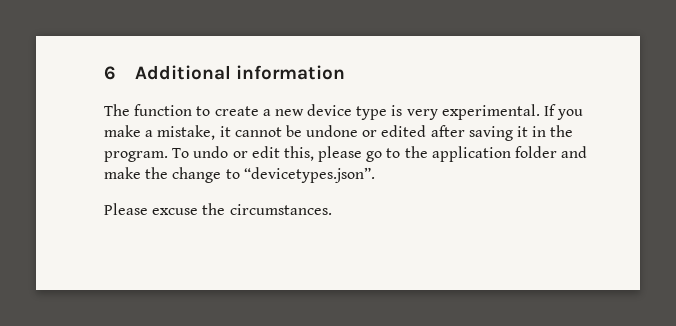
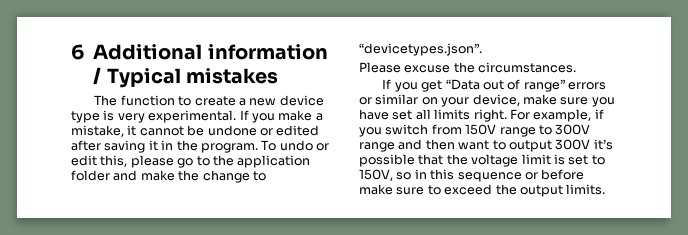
(345, 72) none -> [93,67,278,88] / Typical mistakes
(332, 209) none -> [382,79,607,92] [359,94,615,107] [359,109,604,122] [359,124,591,137] [359,139,613,152] [359,154,605,167] [359,169,585,182] [359,184,606,197] // If you get “Data out of range” errors or similar on your device, make sure you have set all limits right. For example, if you switch from 150V range to 300V range and then want to output 300V it’s possible that the voltage limit is set to 150V, so in this sequence or before make sure to exceed the output limits.

